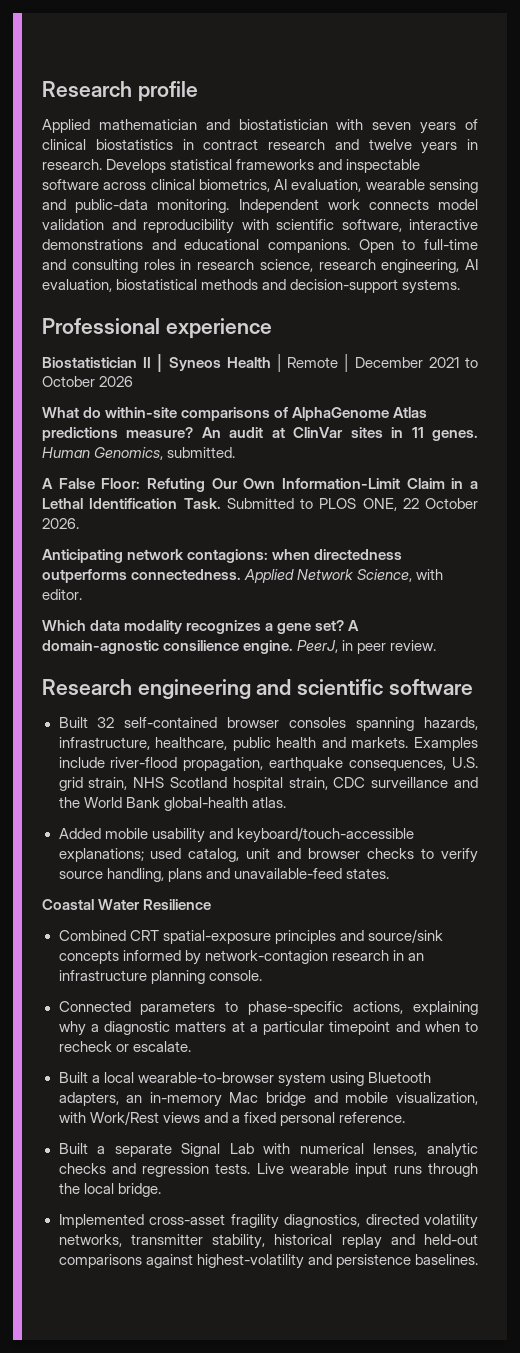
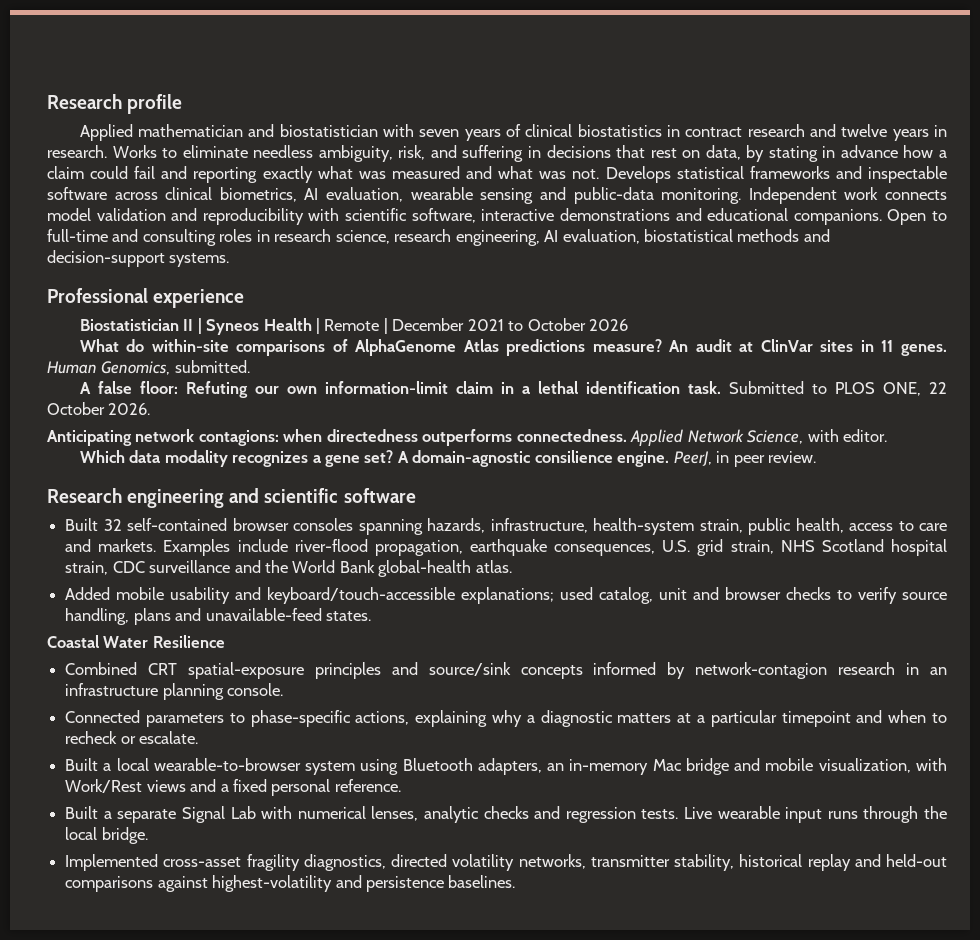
(102, 164) none -> [112,145,947,162] [47,166,600,183] Works to eliminate needless ambiguity, risk, and suffering in decisions that rest on data, by stating in advance how a claim could fail and reporting exactly what was measured and what was not.
[58,478,479,492] [42,498,221,509] False Floor: Refuting Our Own Information-Limit Claim in a Lethal Identification Task. -> [97,381,721,398] false floor: Refuting our own information-limit claim in a lethal identification task.
[155,737,317,751] healthcare, public health -> [593,518,948,535] health-system strain, public health, access to care

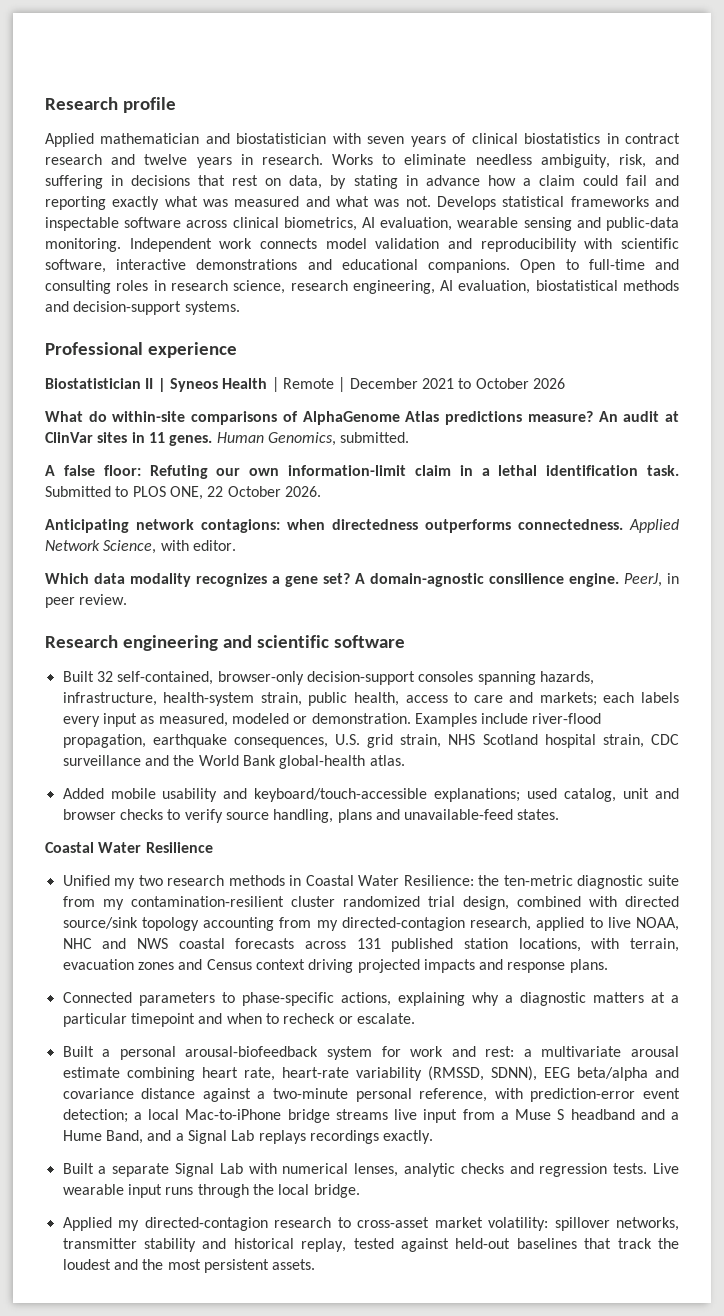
[127,518,289,531] self-contained browser -> [117,671,415,685] self-contained, browser-only decision-support
[98,539,157,552] markets. -> [539,692,679,706] [62,713,411,727] markets; each labels every input as measured, modeled or demonstration.
[65,662,948,679] [65,683,284,700] Combined CRT spatial-exposure principles and source/sink concepts informed by network-contagion research in an infrastructure planning console. -> [62,875,679,889] [62,896,679,910] [62,917,680,931] [62,938,679,952] [62,959,608,973] Unified my two research methods in Coastal Water Resilience: the ten-metric diagnostic suite from my contamination-resilient cluster randomized trial design, combined with directed source/sink topology accounting from my directed-contagion research, applied to live NOAA, NHC and NWS coastal forecasts across 131 published station locations, with terrain, evacuation zones and Census context driving projected impacts and response plans.
[116,758,947,775] [65,779,401,796] local wearable-to-browser system using Bluetooth adapters, an in-memory Mac bridge and mobile visualization, with Work/Rest views and a fixed personal reference. -> [119,1046,679,1060] [62,1066,679,1081] [62,1088,681,1102] [62,1109,679,1123] [62,1130,434,1144] personal arousal-biofeedback system for work and rest: a multivariate arousal estimate combining heart rate, heart-rate variability (RMSSD, SDNN), EEG beta/alpha and covariance distance against a two-minute personal reference, with prediction-error event detection; a local Mac-to-iPhone bridge streams live input from a Muse S headband and a Hume Band, and a Signal Lab replays recordings exactly.
[65,854,947,871] [65,875,516,892] Implemented cross-asset fragility diagnostics, directed volatility networks, transmitter stability, historical replay and held-out comparisons against highest-volatility and persistence baselines. -> [62,1217,679,1231] [62,1238,679,1252] [62,1259,316,1273] Applied my directed-contagion research to cross-asset market volatility: spillover networks, transmitter stability and historical replay, tested against held-out baselines that track the loudest and the most persistent assets.

